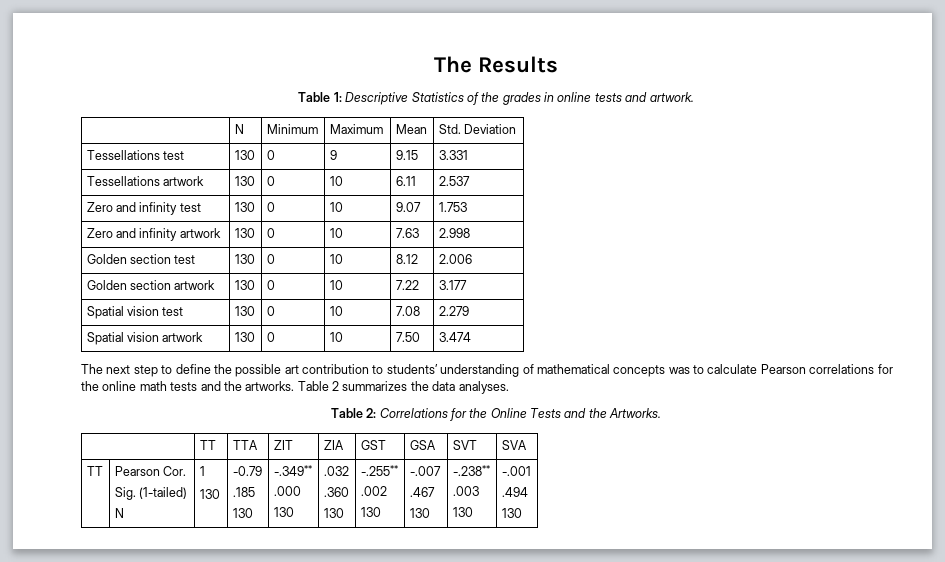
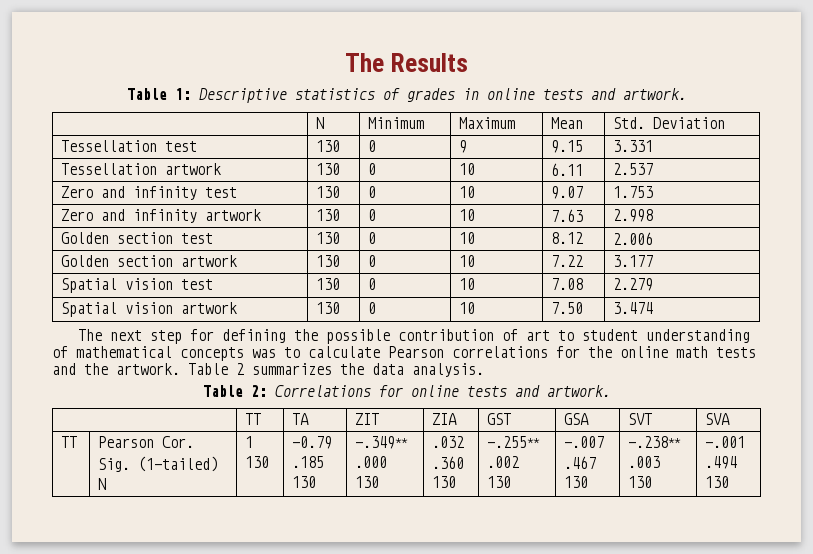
[411,92,500,105] Statistics of the -> [294,88,400,100] statistics of
[86,150,160,160] Tessellations -> [60,140,157,152] Tessellation
[86,176,160,186] Tessellations -> [60,163,157,175] Tessellation
[161,364,438,377] to define the possible art contribution to students’ -> [189,329,638,344] for defining the possible contribution of art to student
[245,381,295,391] artworks. -> [116,363,180,375] artwork.
[458,381,509,394] analyses. -> [412,363,484,377] analysis.
[469,408,662,418] [199,440,216,450] [232,440,258,450] the Online Tests and the Artworks. // | TT | TTA -> [410,385,611,397] [244,413,261,425] [291,413,309,425] online tests and artwork. // | TT | TA

